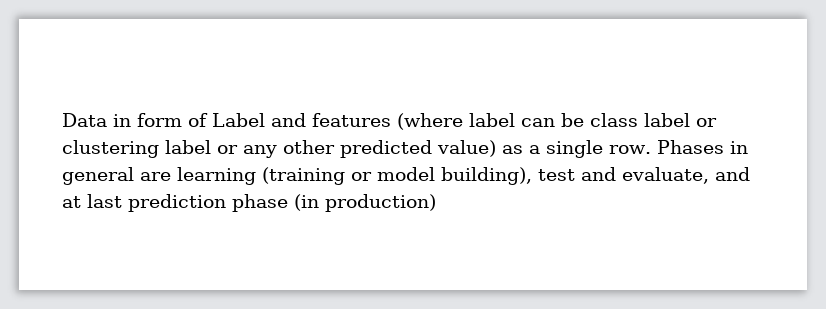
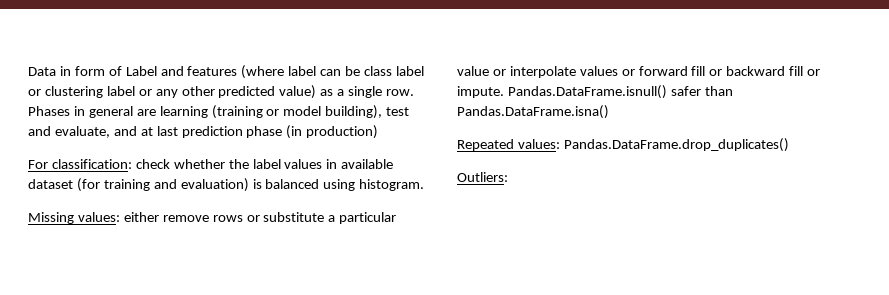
(436, 203) none -> [28,159,394,169] [28,178,425,192] [28,212,397,224] [457,66,821,78] [457,85,733,99] [457,105,609,119] [457,138,789,152] [457,172,508,182] // For classification: check whether the label values in available dataset (for training and evaluation) is balanced using histogram. // Missing values: either remove rows or substitute a particular value or interpolate values or forward fill or backward fill or impute. Pandas.DataFrame.isnull() safer than Pandas.DataFrame.isna() // Repeated values: Pandas.DataFrame.drop_duplicates() // Outliers:

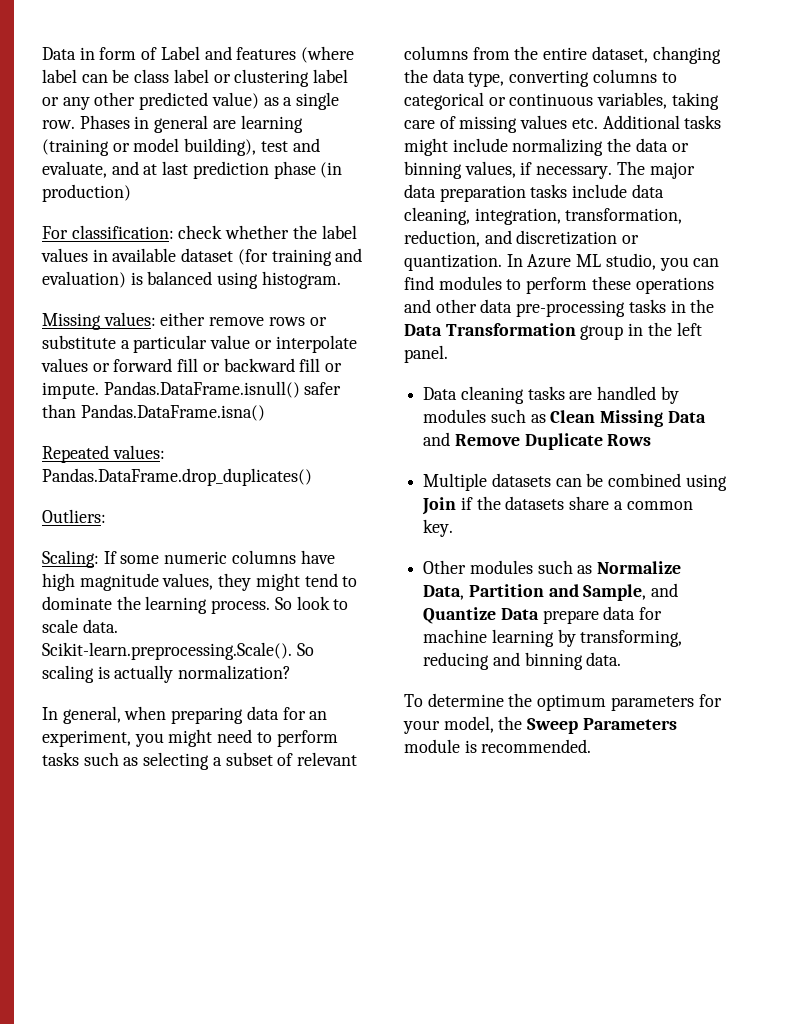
(508, 177) none -> [42,550,335,568] [42,573,358,591] [42,596,349,614] [42,619,118,633] [42,642,314,660] [42,665,292,683] [42,706,328,724] [42,729,338,747] [42,752,358,770] [404,46,721,64] [404,69,677,87] [404,92,719,110] [404,115,722,133] [404,138,689,156] [404,161,695,179] [404,184,664,202] [404,207,683,225] [404,230,640,247] [404,253,720,271] [404,276,714,294] [404,299,715,317] [404,322,702,340] [404,345,448,363] [423,386,679,404] [423,409,706,427] [423,432,652,450] [423,473,727,491] [422,496,693,515] [423,519,454,537] [423,560,682,574] [423,583,679,601] [423,606,663,624] [423,629,683,647] [423,652,622,670] [404,693,722,711] [403,716,677,734] [404,739,592,753] // Scaling: If some numeric columns have high magnitude values, they might tend to dominate the learning process. So look to scale data. Scikit-learn.preprocessing.Scale(). So scaling is actually normalization? // In general, when preparing data for an experiment, you might need to perform tasks such as selecting a subset of relevant columns from the entire dataset, changing the data type, converting columns to categorical or continuous variables, taking care of missing values etc. Additional tasks might include normalizing the data or binning values, if necessary. The major data preparation tasks include data cleaning, integration, transformation, reduction, and discretization or quantization. In Azure ML studio, you can find modules to perform these operations and other data pre-processing tasks in the Data Transformation group in the left panel. // Data cleaning tasks are handled by modules such as Clean Missing Data and Remove Duplicate Rows // Multiple datasets can be combined using Join if the datasets share a common key. // Other modules such as Normalize Data, Partition and Sample, and Quantize Data prepare data for machine learning by transforming, reducing and binning data. // To determine the optimum parameters for your model, the Sweep Parameters module is recommended.

